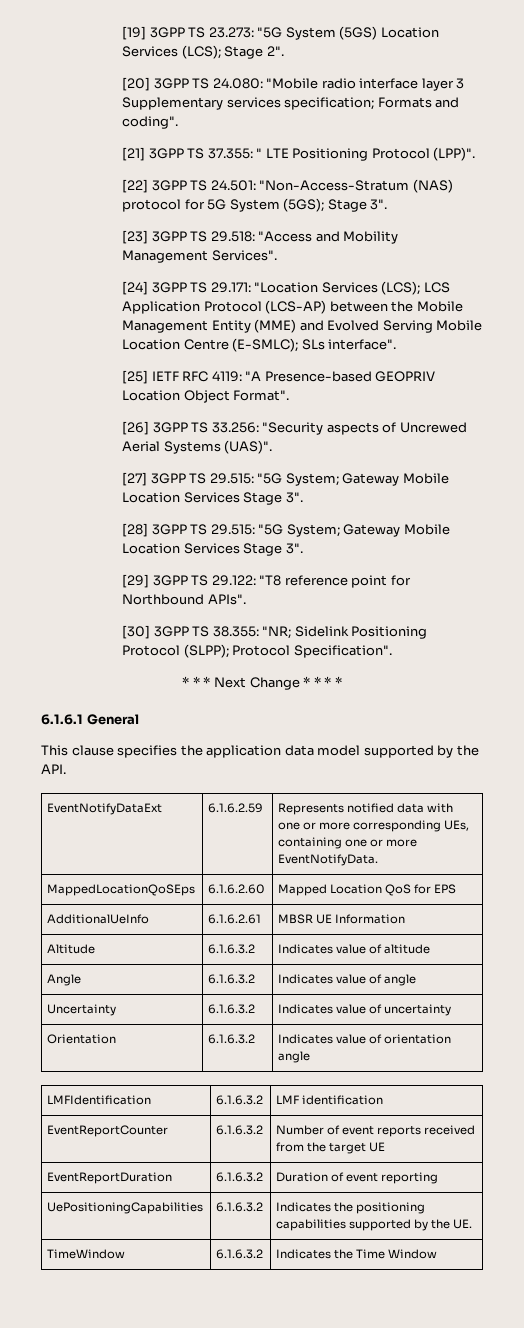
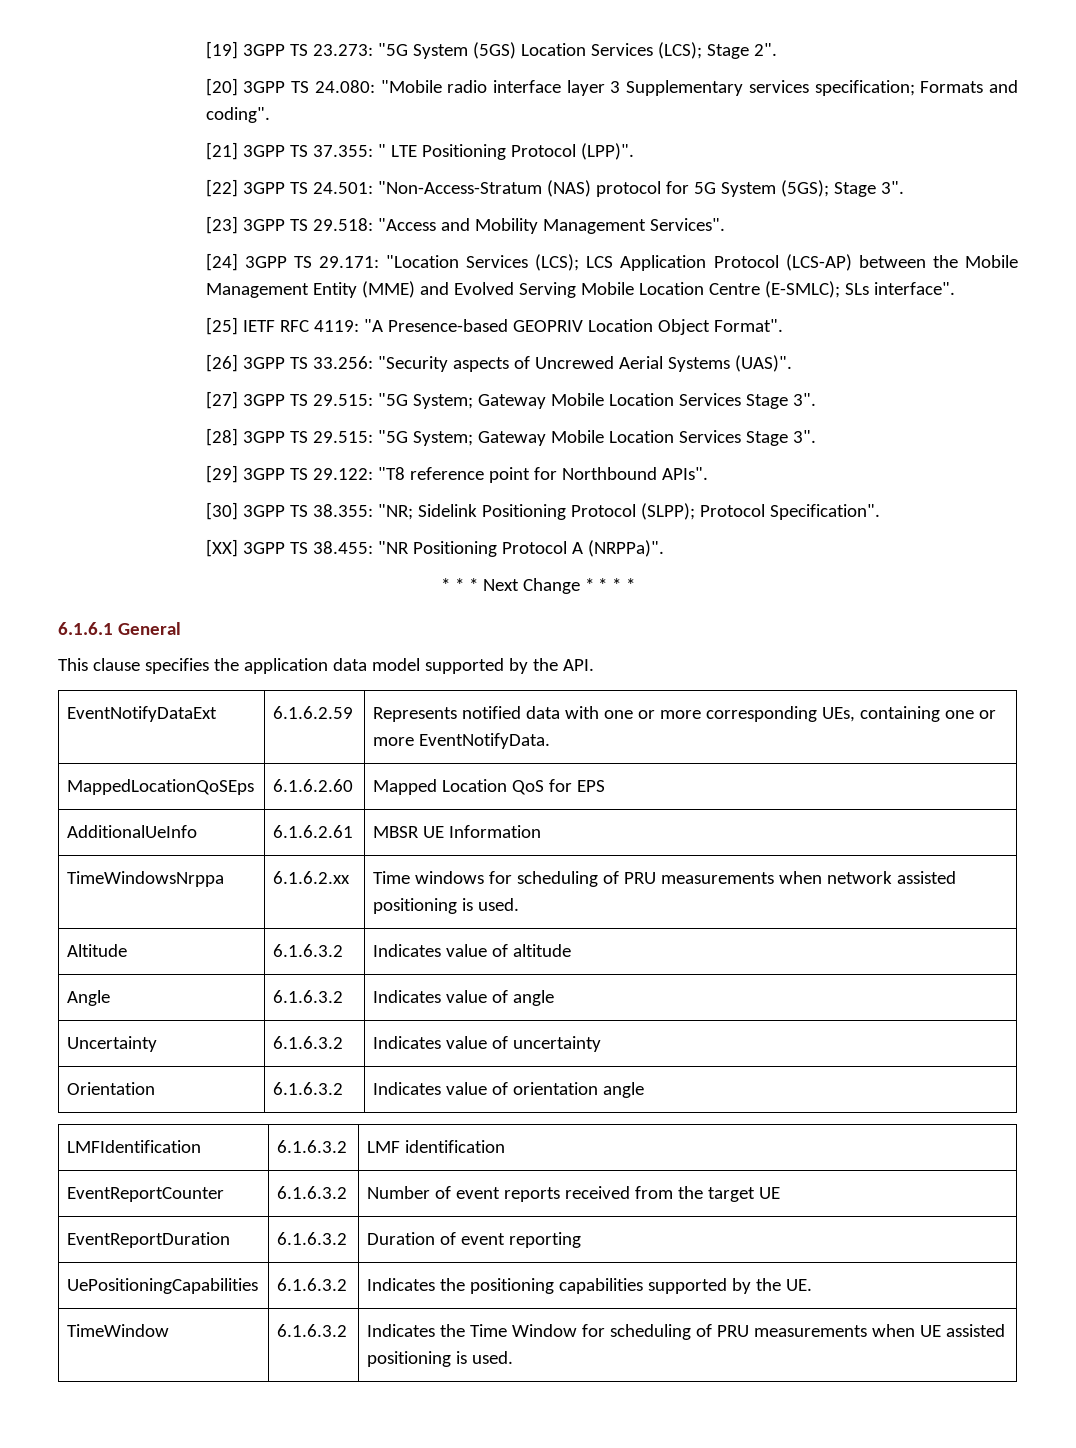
(392, 651) none -> [205,539,664,557] // [XX] 3GPP TS 38.455: "NR Positioning Protocol A (NRPPa)".
(406, 919) none -> [67,871,225,887] [273,871,351,884] [373,871,957,887] [373,898,520,914] // TimeWindowsNrppa | 6.1.6.2.xx | Time windows for scheduling of PRU measurements when network assisted positioning is used.
(438, 1254) none -> [582,1324,1006,1340] [367,1351,514,1367] for scheduling of PRU measurements when UE assisted positioning is used.

